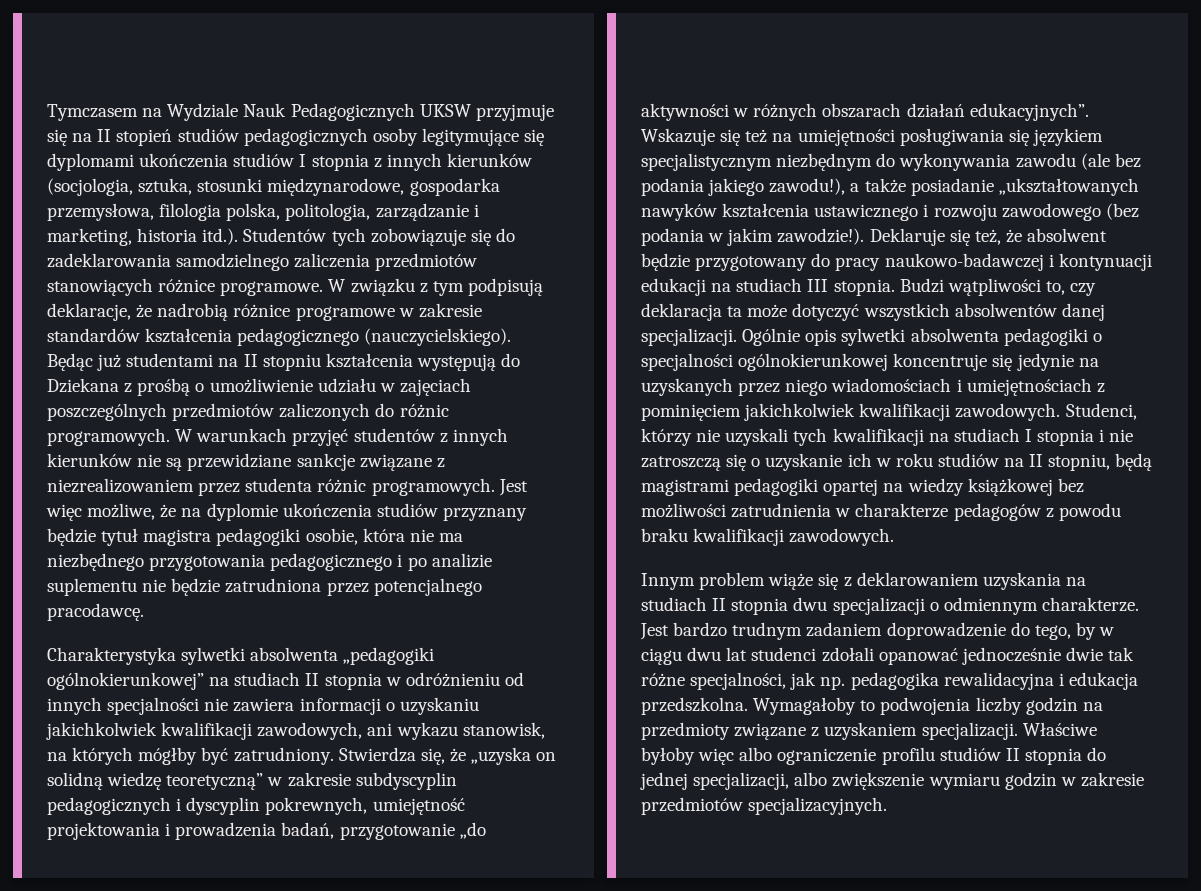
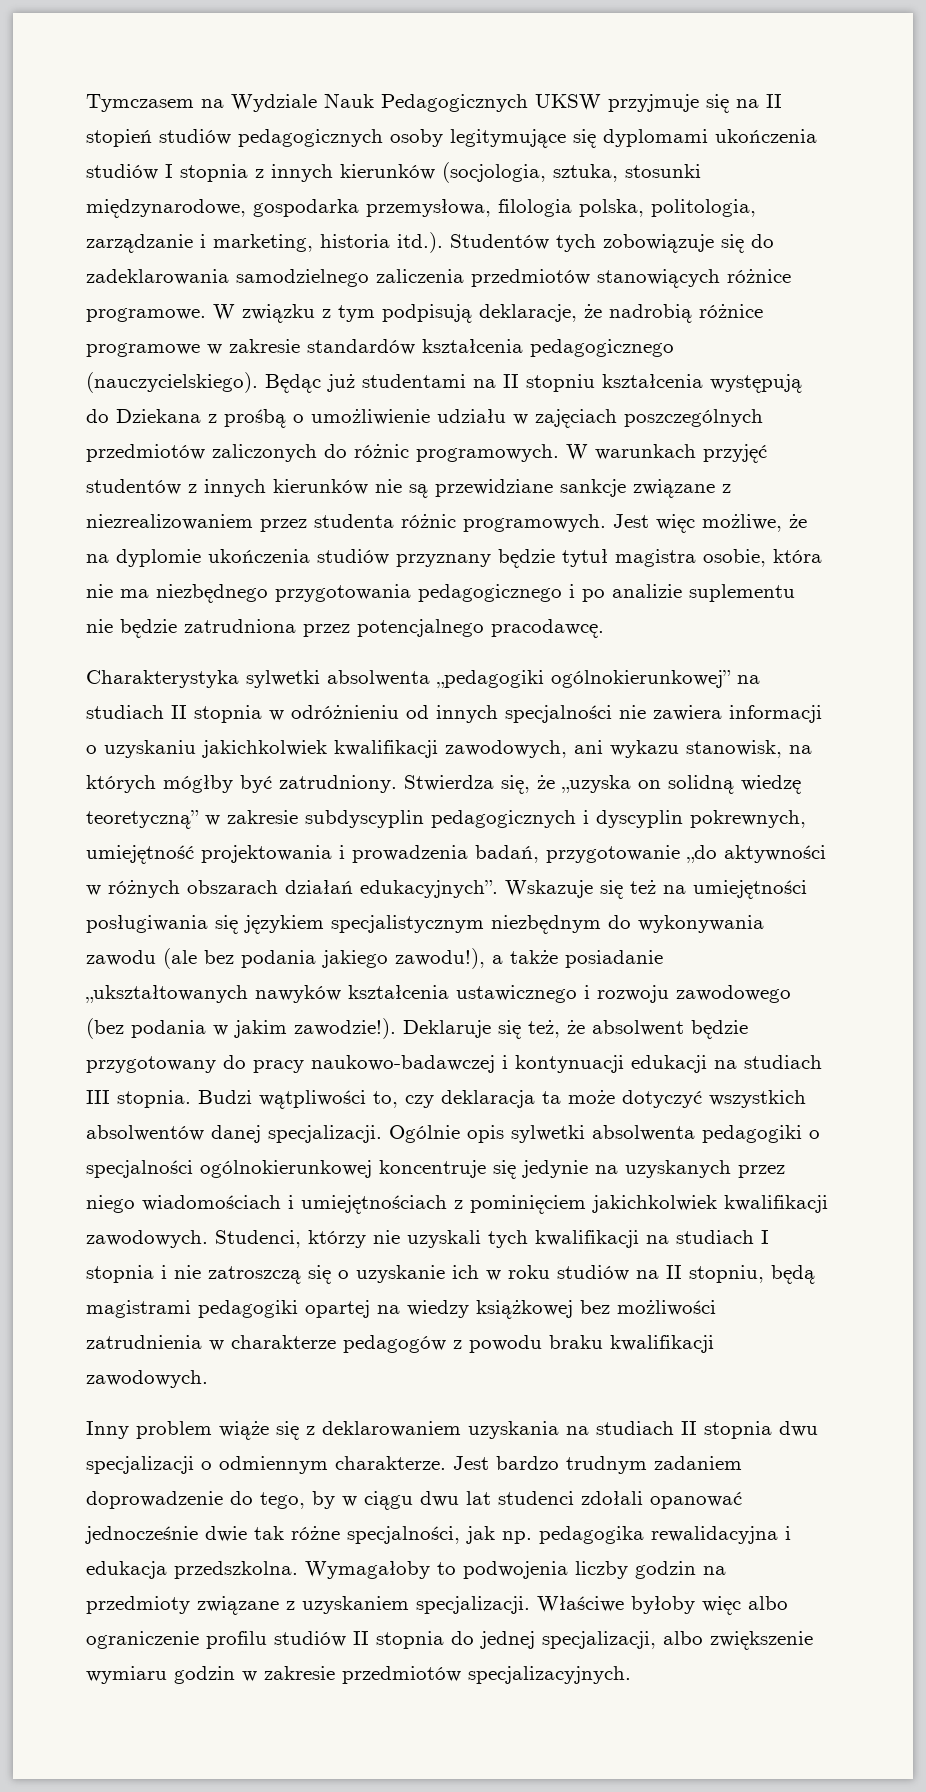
[216,528,301,546] pedagogiki -> (696, 558) none
[641,573,695,590] Innym -> [86,1421,129,1439] Inny

